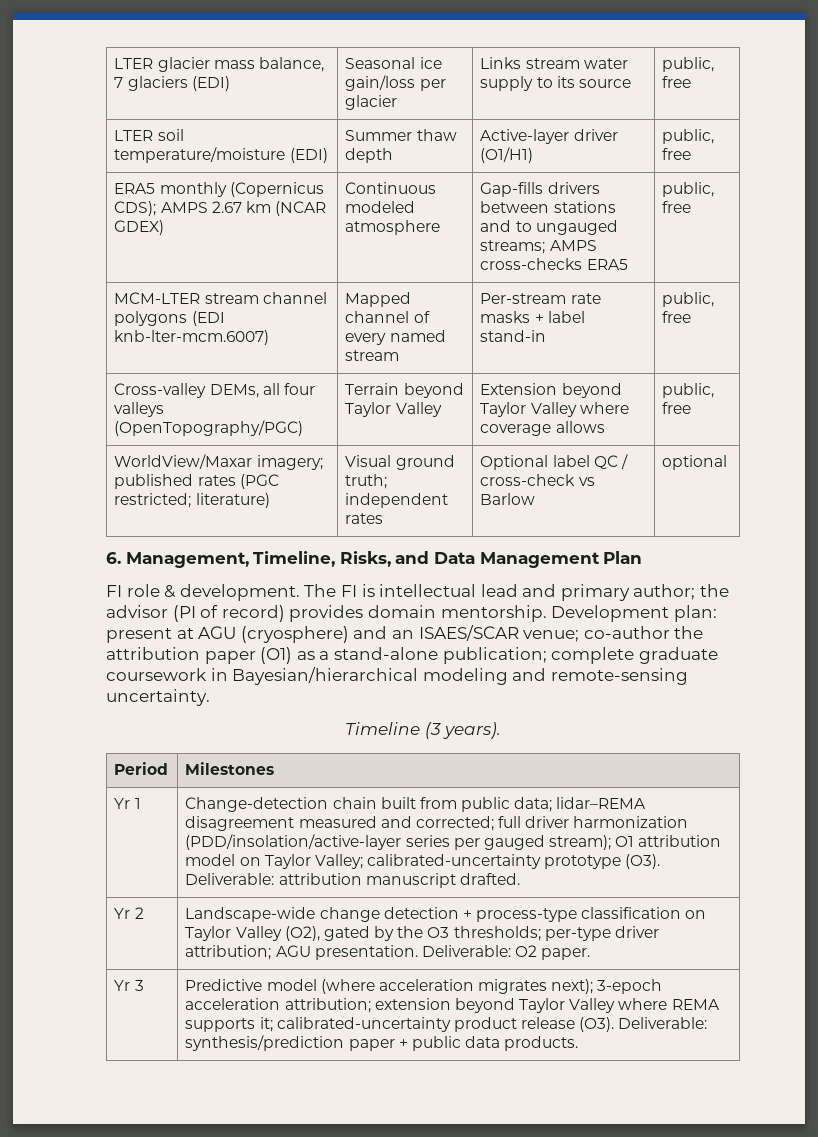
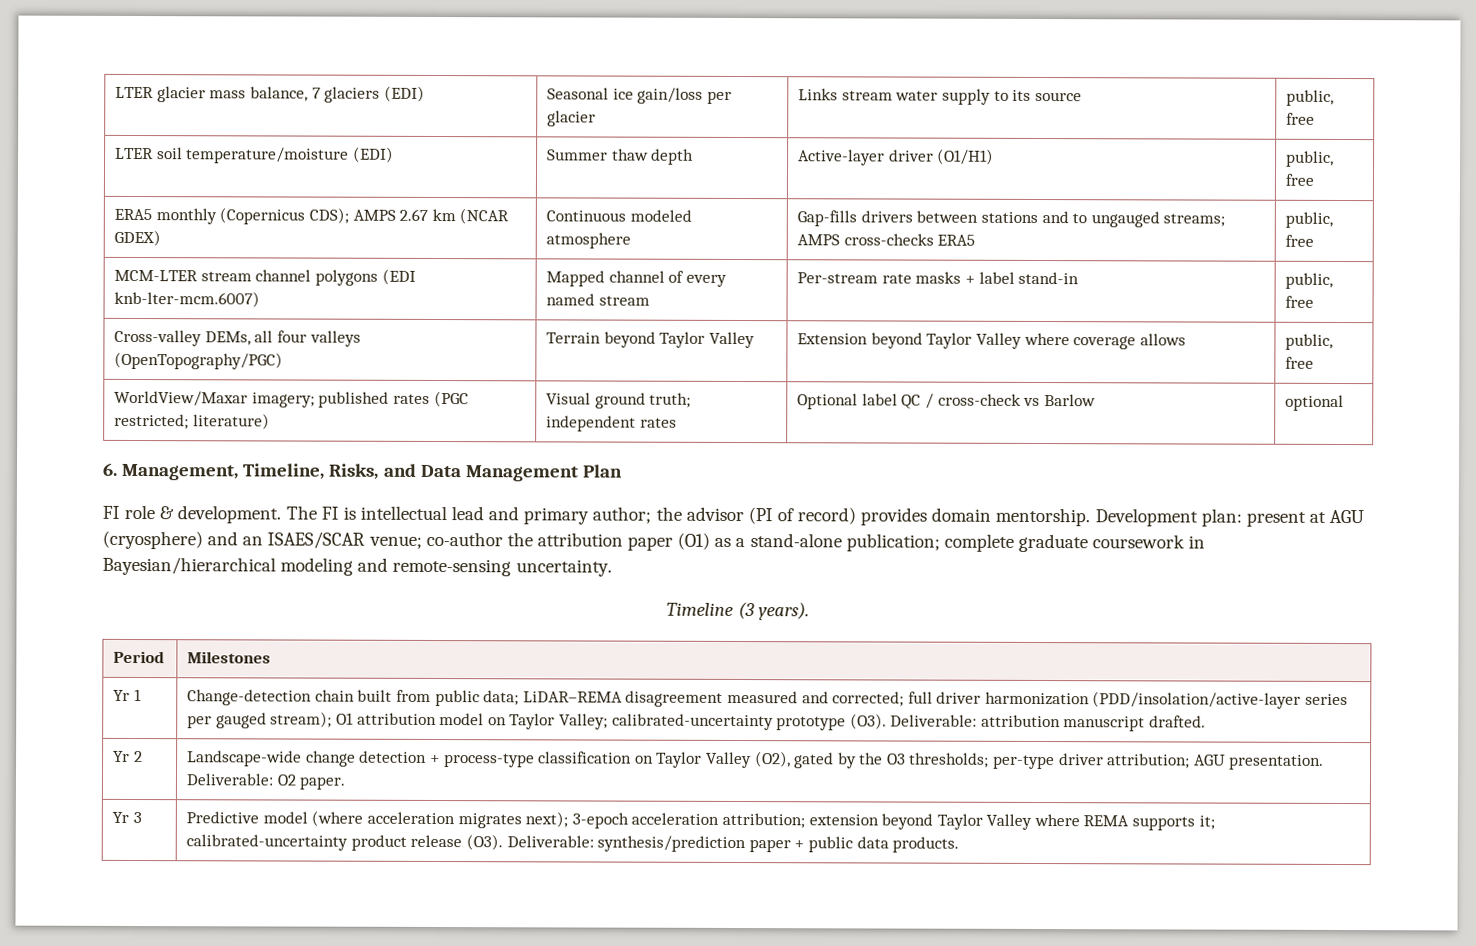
[556,797,647,809] lidar–REMA -> [522,691,623,703] LiDAR–REMA

